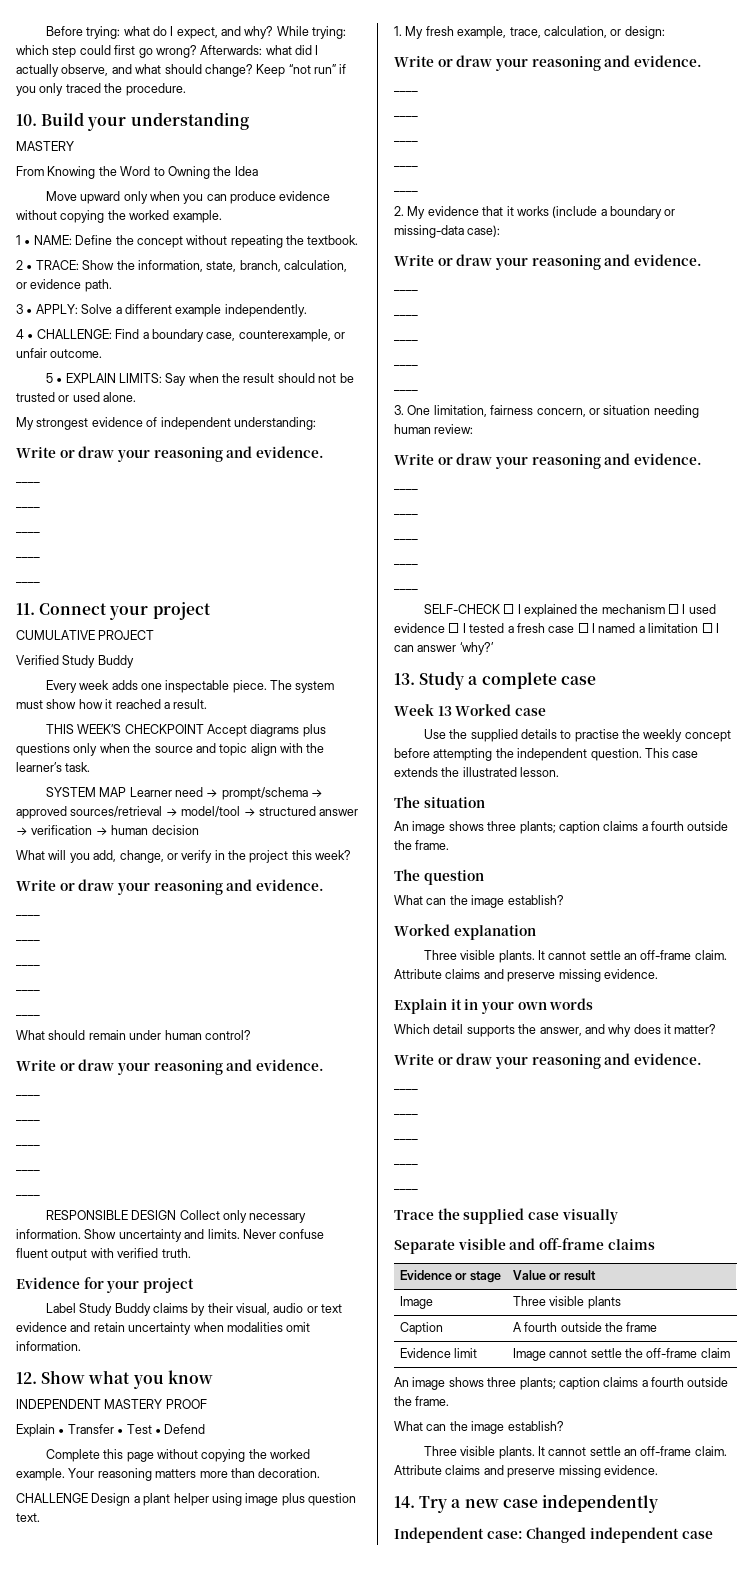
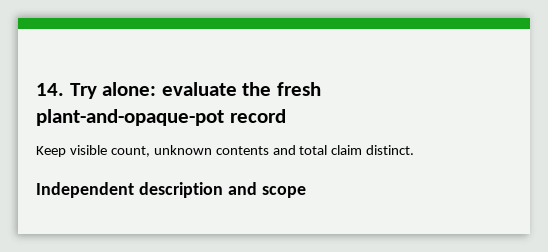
[45,26,347,39] [16,45,319,58] [16,64,347,77] [16,83,186,96] [16,112,249,131] [16,141,74,151] [16,166,258,179] [45,191,331,204] [16,210,222,223] [16,235,359,248] [16,260,347,272] [16,279,112,292] [16,304,307,317] [16,329,345,342] [16,348,103,358] [45,373,354,386] [16,392,137,402] [16,417,316,430] [16,446,324,462] [16,482,40,483] [16,507,40,508] [16,532,40,533] [16,557,40,558] [16,582,40,583] [16,602,211,620] [16,630,155,640] [16,655,134,668] [45,680,335,693] [16,699,208,709] [45,724,326,737] [16,743,325,756] [16,762,91,772] [45,787,324,800] [16,806,359,819] [16,825,199,835] [16,850,352,863] [16,879,324,895] [16,915,40,916] [16,940,40,941] [16,965,40,966] [16,990,40,991] [16,1015,40,1016] [16,1030,251,1040] [16,1059,324,1075] [16,1095,40,1096] [16,1120,40,1121] [16,1145,40,1146] [16,1170,40,1171] [16,1195,40,1196] [45,1210,307,1223] [16,1229,325,1242] [16,1248,191,1261] [16,1277,194,1293] [45,1303,343,1316] [16,1322,311,1335] [16,1341,81,1351] [16,1370,213,1389] [16,1399,207,1409] [16,1424,206,1437] [45,1449,311,1462] [16,1468,321,1481] [16,1493,356,1506] [16,1513,40,1522] [394,26,665,39] [394,55,702,71] [394,91,418,92] [394,116,418,117] [394,141,418,142] [394,166,418,167] [394,191,418,192] [394,206,676,219] [394,225,501,238] [394,254,702,270] [394,290,418,291] [394,315,418,316] [394,340,418,341] [394,365,418,366] [394,390,418,391] [394,405,699,418] [394,424,474,434] [394,453,702,469] [394,489,418,490] [394,514,418,515] [394,539,418,540] [394,564,418,565] [394,589,418,590] [423,604,716,617] [394,623,719,633] [394,642,494,655] [394,671,596,690] [394,704,546,716] [423,729,731,742] [394,748,699,761] [394,767,560,777] [394,796,485,808] [394,821,729,834] [394,840,450,850] [394,869,484,885] [394,895,564,908] [394,924,536,940] [423,950,727,963] [394,969,658,982] [394,998,594,1014] [394,1024,717,1037] [394,1053,702,1069] [394,1089,418,1090] [394,1114,418,1115] [394,1139,418,1140] [394,1164,418,1165] [394,1189,418,1190] [394,1208,618,1224] [394,1238,655,1254] [399,1270,501,1283] [512,1270,596,1281] [399,1296,433,1309] [512,1296,621,1309] [399,1322,443,1335] [512,1322,658,1332] [399,1348,478,1358] [512,1348,730,1361] [394,1377,729,1390] [394,1396,450,1406] [394,1421,564,1434] [423,1446,727,1459] [394,1465,658,1478] [394,1494,658,1513] [394,1527,713,1543] Before trying: what do I expect, and why? While trying: which step could first go wrong? Afterwards: what did I actually observe, and what should change? Keep “not run” if you only traced the procedure. // 10. Build your understanding // MASTERY // From Knowing the Word to Owning the Idea // Move upward only when you can produce evidence without copying the worked example. // 1 • NAME: Define the concept without repeating the textbook. // 2 • TRACE: Show the information, state, branch, calculation, or evidence path. // 3 • APPLY: Solve a different example independently. // 4 • CHALLENGE: Find a boundary case, counterexample, or unfair outcome. // 5 • EXPLAIN LIMITS: Say when the result should not be trusted or used alone. // My strongest evidence of independent understanding: // Write or draw your reasoning and evidence. // ____ // ____ // ____ // ____ // ____ // 11. Connect your project // CUMULATIVE PROJECT // Verified Study Buddy // Every week adds one inspectable piece. The system must show how it reached a result. // THIS WEEK’S CHECKPOINT Accept diagrams plus questions only when the source and topic align with the learner’s task. // SYSTEM MAP Learner need → prompt/schema → approved sources/retrieval → model/tool → structured answer → verification → human decision // What will you add, change, or verify in the project this week? // Write or draw your reasoning and evidence. // ____ // ____ // ____ // ____ // ____ // What should remain under human control? // Write or draw your reasoning and evidence. // ____ // ____ // ____ // ____ // ____ // RESPONSIBLE DESIGN Collect only necessary information. Show uncertainty and limits. Never confuse fluent output with verified truth. // Evidence for your project // Label Study Buddy claims by their visual, audio or text evidence and retain uncertainty when modalities omit information. // 12. Show what you know // INDEPENDENT MASTERY PROOF // Explain • Transfer • Test • Defend // Complete this page without copying the worked example. Your reasoning matters more than decoration. // CHALLENGE Design a plant helper using image plus question text. // 1. My fresh example, trace, calculation, or design: // Write or draw your reasoning and evidence. // ____ // ____ // ____ // ____ // ____ // 2. My evidence that it works (include a boundary or missing-data case): // Write or draw your reasoning and evidence. // ____ // ____ // ____ // ____ // ____ // 3. One limitation, fairness concern, or situation needing human review: // Write or draw your reasoning and evidence. // ____ // ____ // ____ // ____ // ____ // SELF-CHECK □ I explained the mechanism □ I used evidence □ I tested a fresh case □ I named a limitation □ I can answer ‘why?’ // 13. Study a complete case // Week 13 Worked case // Use the supplied details to practise the weekly concept before attempting the independent question. This case extends the illustrated lesson. // The situation // An image shows three plants; caption claims a fourth outside the frame. // The question // What can the image establish? // Worked explanation // Three visible plants. It cannot settle an off-frame claim. Attribute claims and preserve missing evidence. // Explain it in your own words // Which detail supports the answer, and why does it matter? // Write or draw your reasoning and evidence. // ____ // ____ // ____ // ____ // ____ // Trace the supplied case visually // Separate visible and off-frame claims // Evidence or stage | Value or result // Image | Three visible plants // Caption | A fourth outside the frame // Evidence limit | Image cannot settle the off-frame claim // An image shows three plants; caption claims a fourth outside the frame. // What can the image establish? // Three visible plants. It cannot settle an off-frame claim. Attribute claims and preserve missing evidence. // 14. Try a new case independently // Independent case: Changed independent case -> [36,82,321,99] [36,109,286,126] [36,145,415,157] [36,182,306,198] 14. Try alone: evaluate the fresh plant-and-opaque-pot record // Keep visible count, unknown contents and total claim distinct. // Independent description and scope

